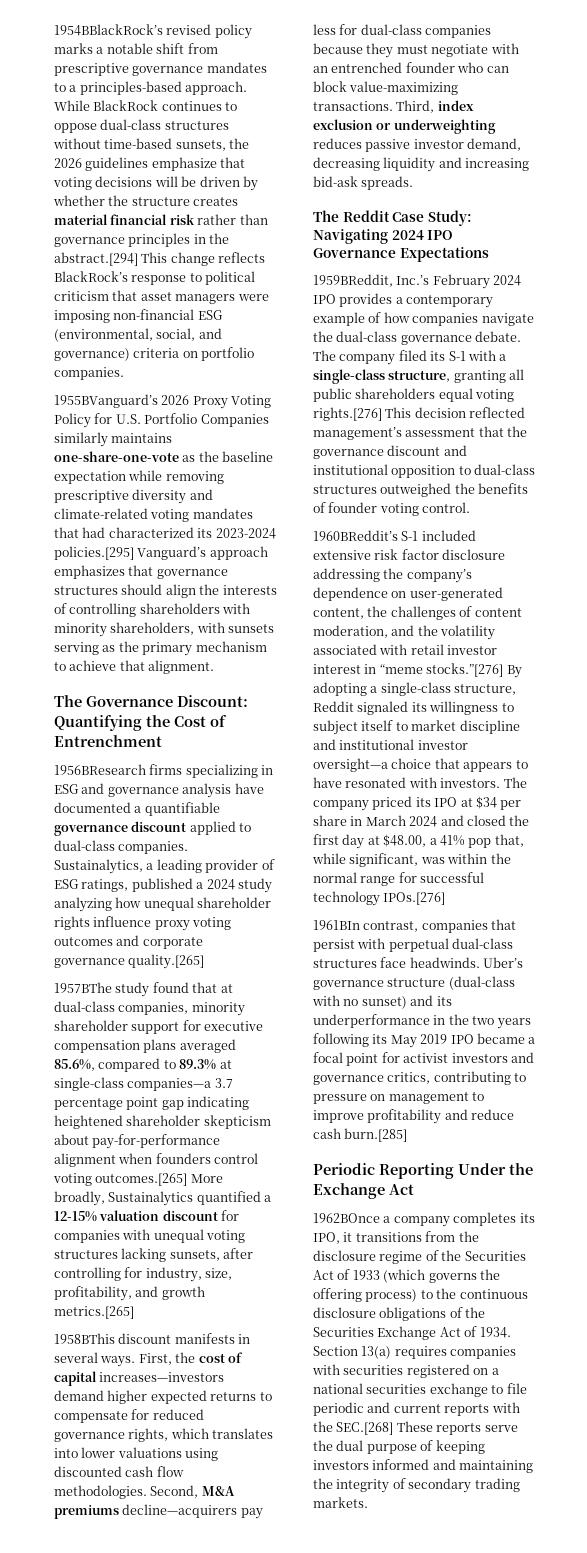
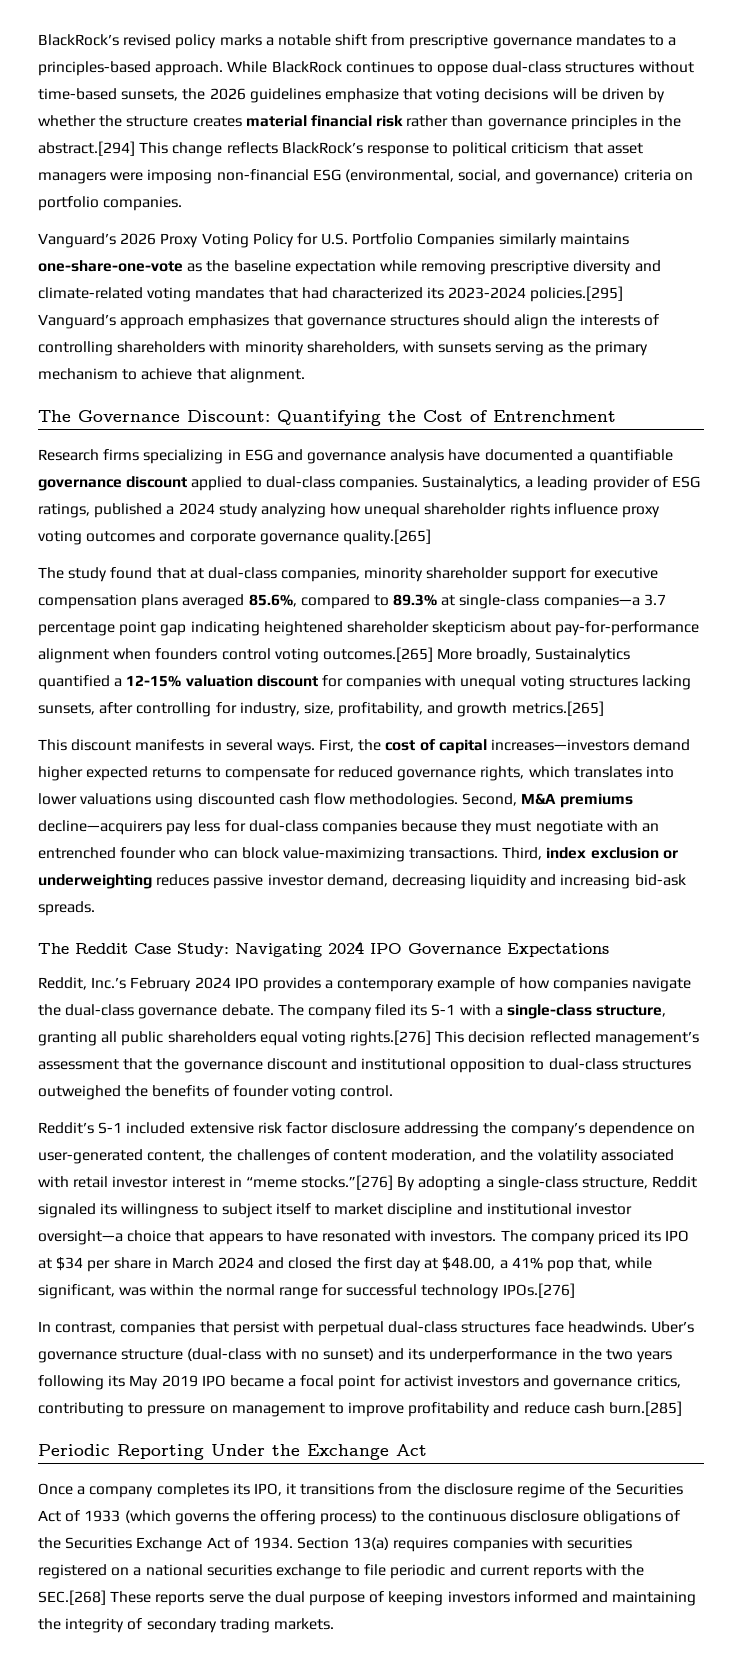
[54,24,163,36] 1954BBlackRock’s -> [38,34,119,46] BlackRock’s
[54,394,158,408] 1955BVanguard’s -> [38,233,116,248] Vanguard’s
[54,764,146,775] 1956BResearch -> [38,449,99,461] Research
[54,982,112,993] 1957BThe -> [38,567,64,579] The
[54,1333,115,1344] 1958BThis -> [38,739,67,751] This
[313,274,393,287] 1959BReddit, -> [38,977,87,990] Reddit,
[313,530,398,541] 1960BReddit’s -> [38,1122,94,1134] Reddit’s
[313,920,360,930] 1961BIn -> [38,1321,51,1332] In
[313,1213,380,1223] 1962BOnce -> [38,1483,73,1495] Once

